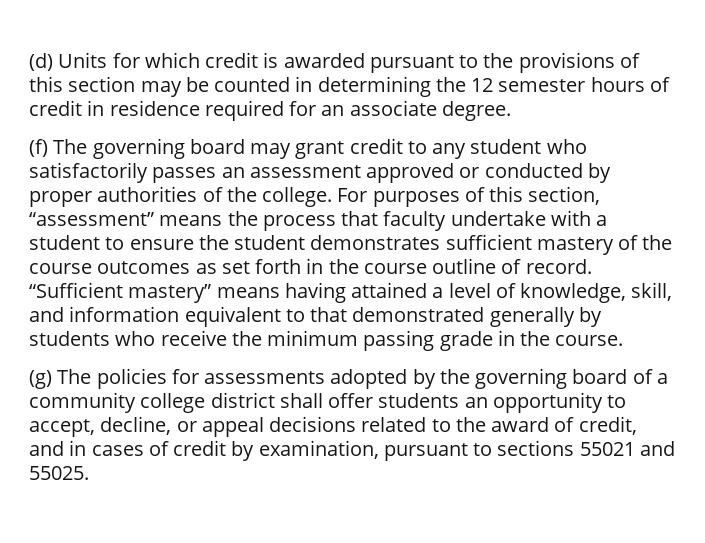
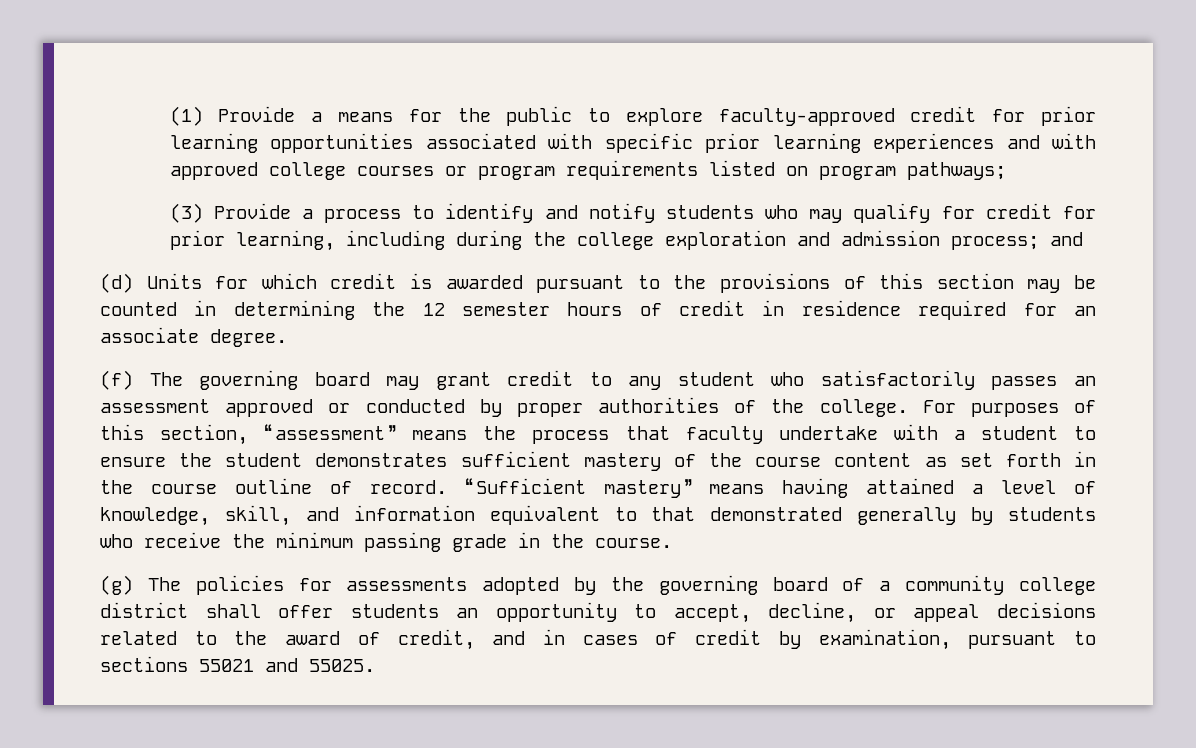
(29, 62) none -> [169,106,1096,126] [169,133,1096,153] [169,160,1006,180] [169,203,1097,223] [169,230,1083,251] (1) Provide a means for the public to explore faculty-approved credit for prior learning opportunities associated with specific prior learning experiences and with approved college courses or program requirements listed on program pathways; // (3) Provide a process to identify and notify students who may qualify for credit for prior learning, including during the college exploration and admission process; and //
[97,261,191,274] outcomes -> [834,453,912,467] content

